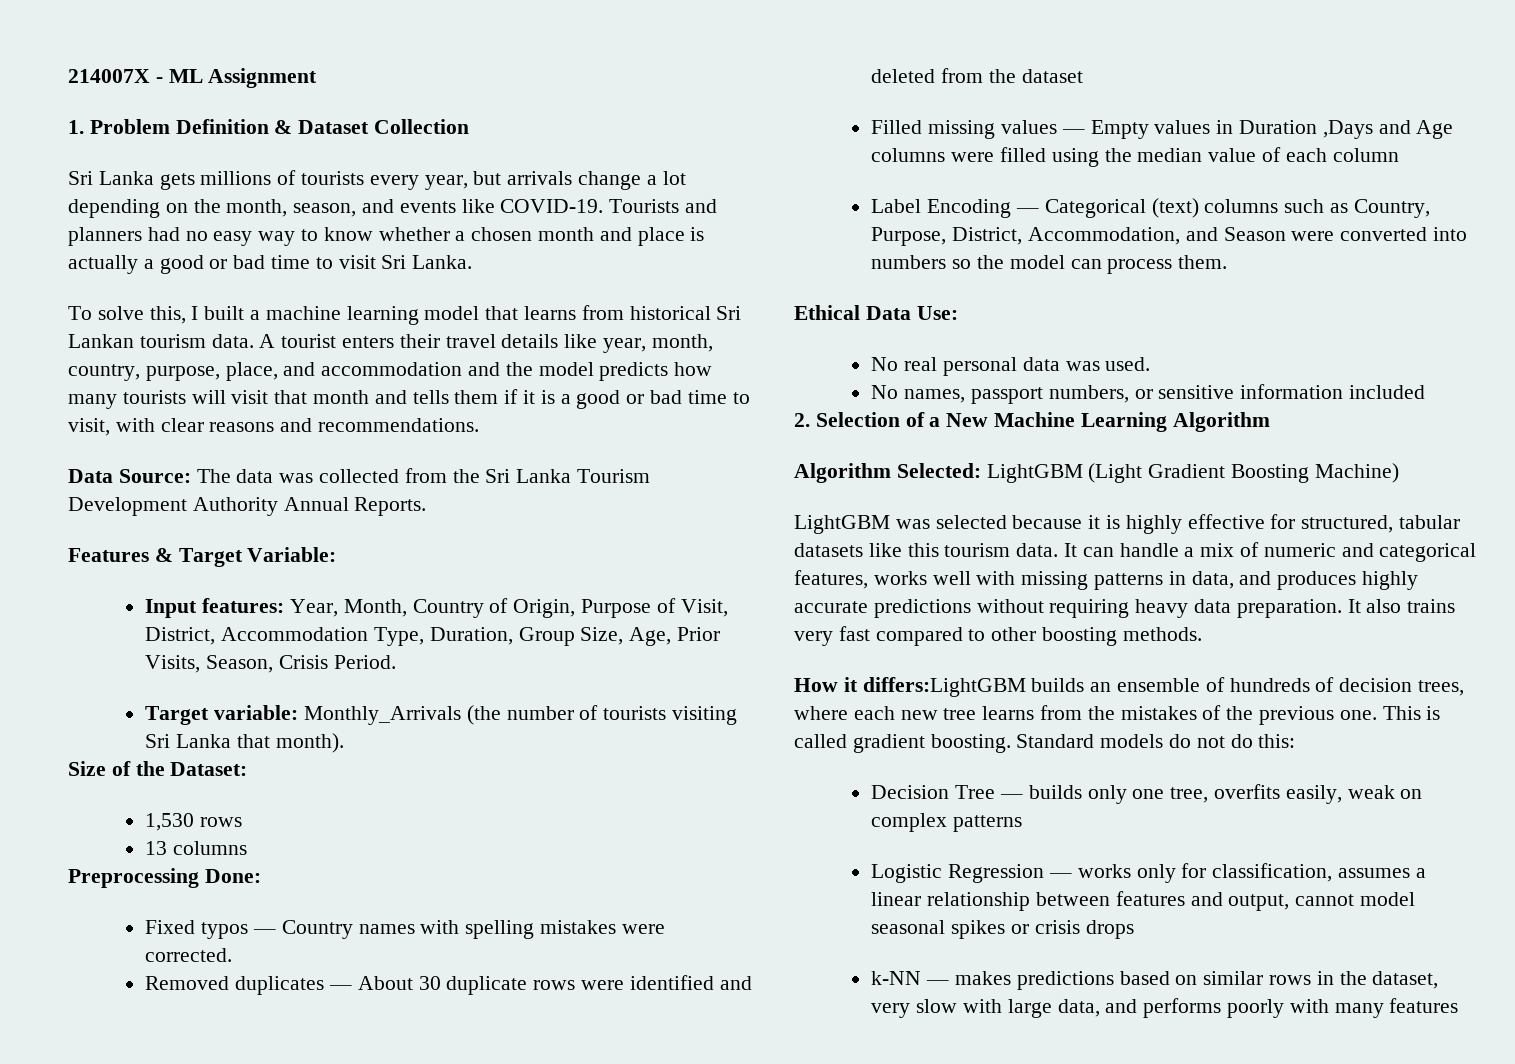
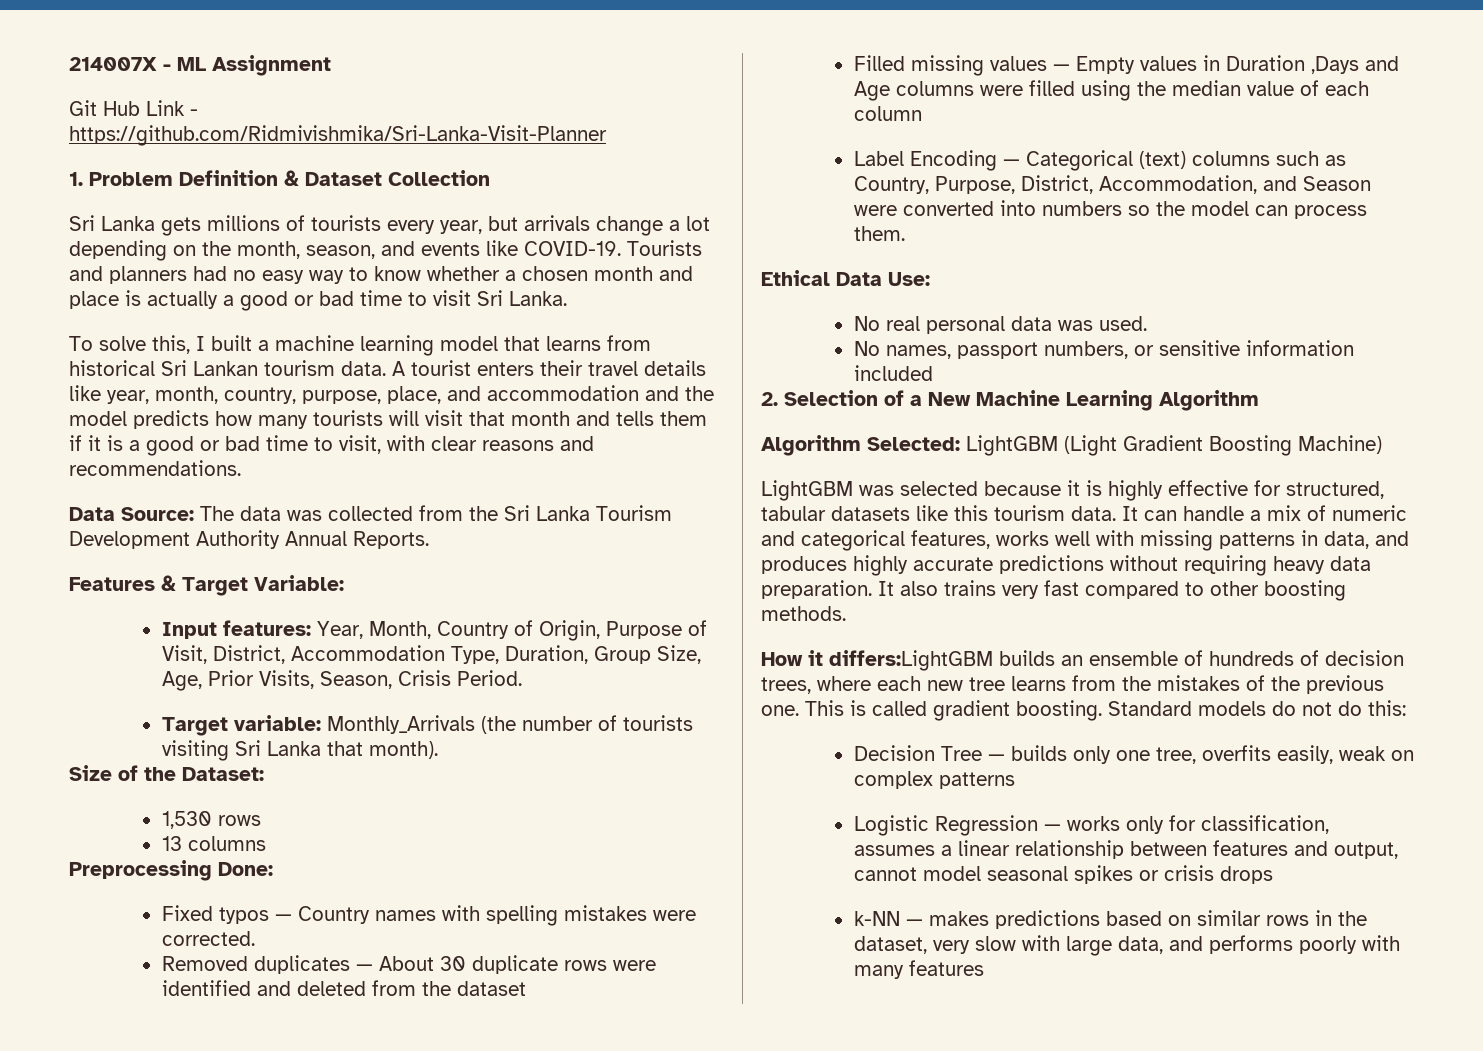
(318, 78) none -> [69,100,198,116] [69,125,607,146] // Git Hub Link - https://github.com/Ridmivishmika/Sri-Lanka-Visit-Planner

